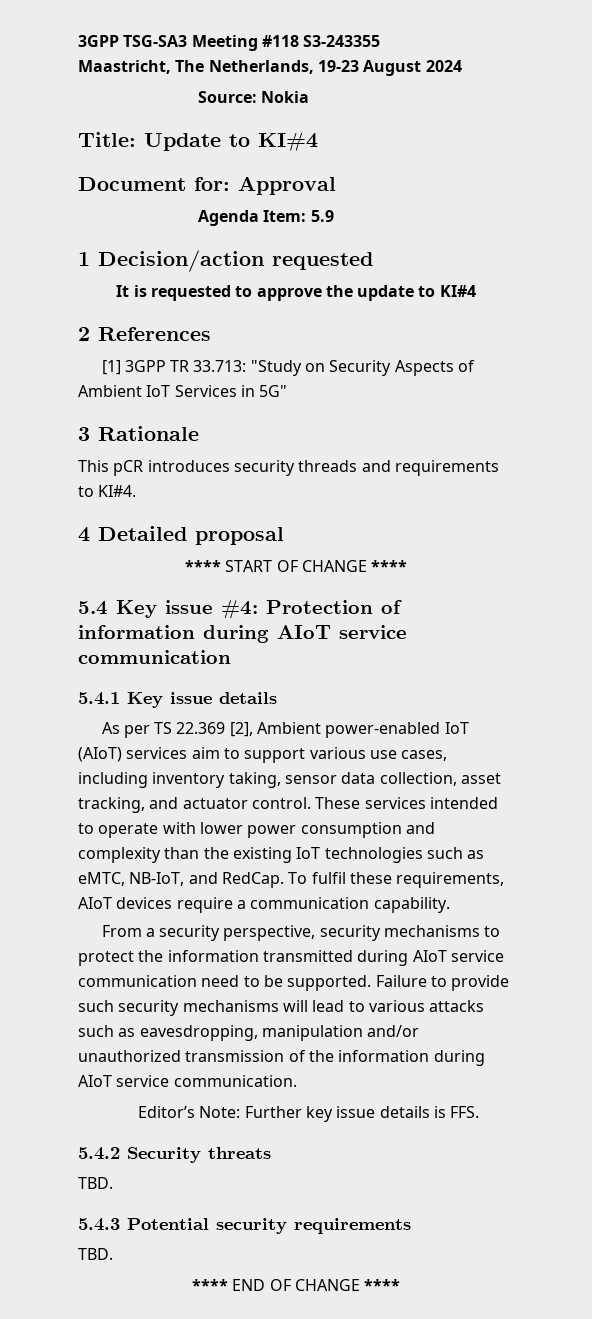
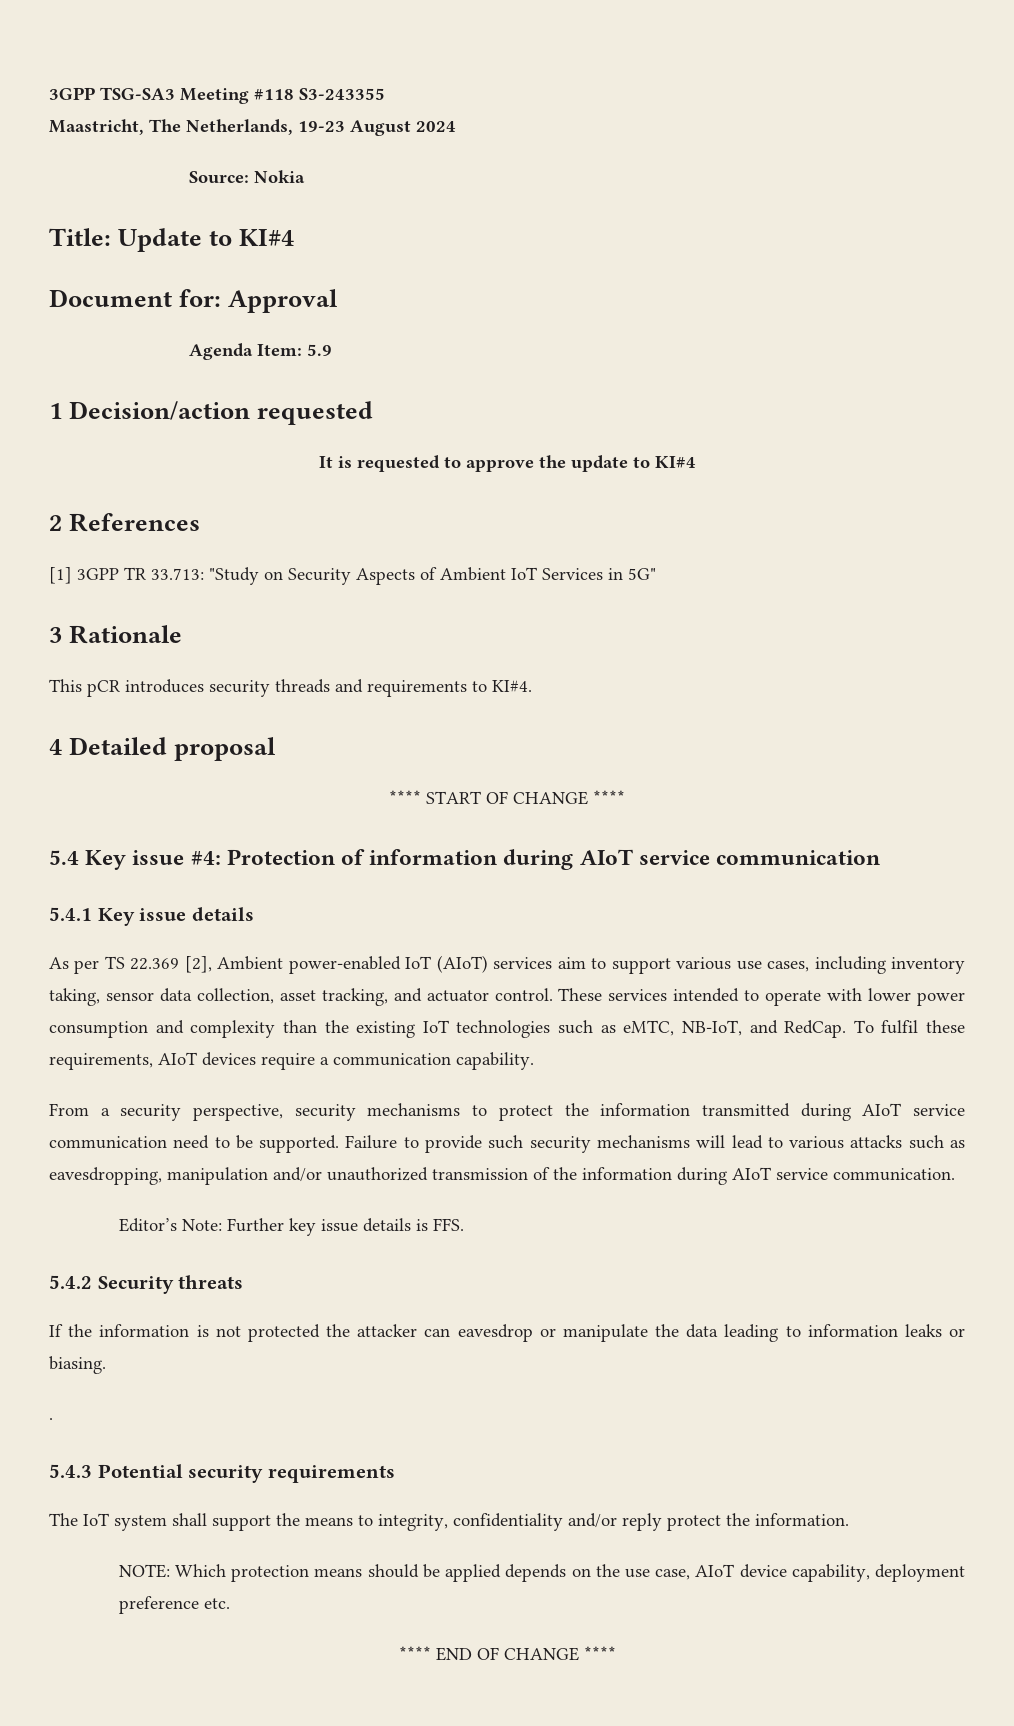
[78,1177,113,1189] [78,1218,411,1234] [78,1248,113,1260] TBD. // 5.4.3 Potential security requirements // TBD. -> [49,1324,965,1342] [49,1356,106,1374] [49,1418,53,1420] [49,1464,395,1483] [49,1513,849,1531] [118,1564,966,1582] [118,1596,230,1614] If the information is not protected the attacker can eavesdrop or manipulate the data leading to information leaks or biasing. // . // 5.4.3 Potential security requirements // The IoT system shall support the means to integrity, confidentiality and/or reply protect the information. // NOTE: Which protection means should be applied depends on the use case, AIoT device capability, deployment preference etc.

